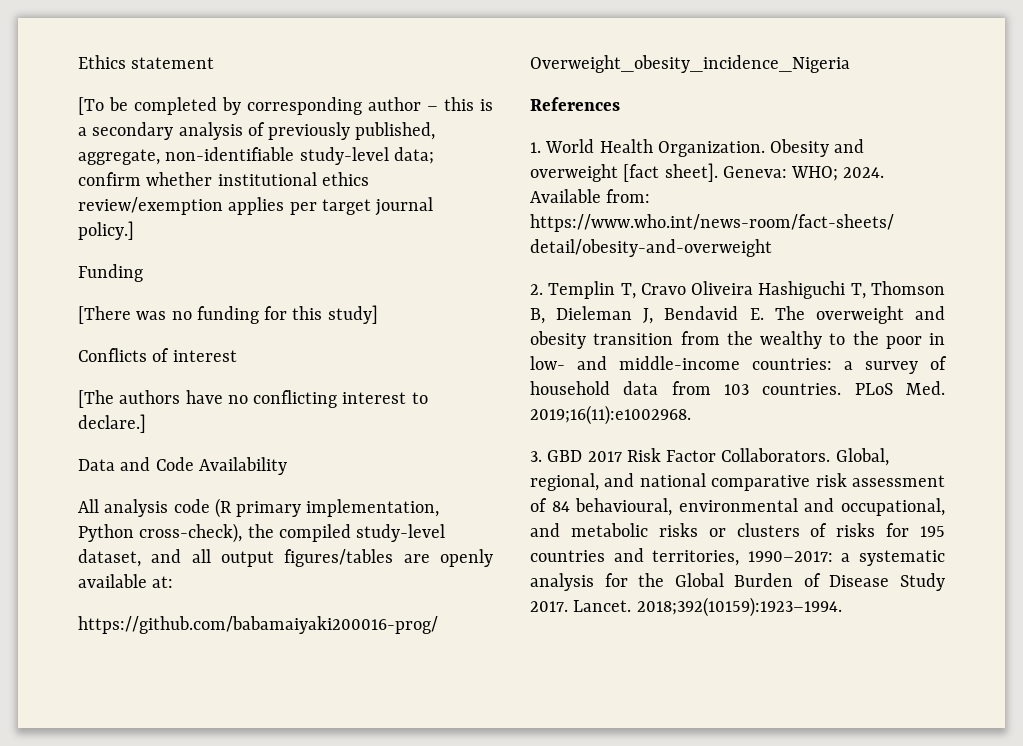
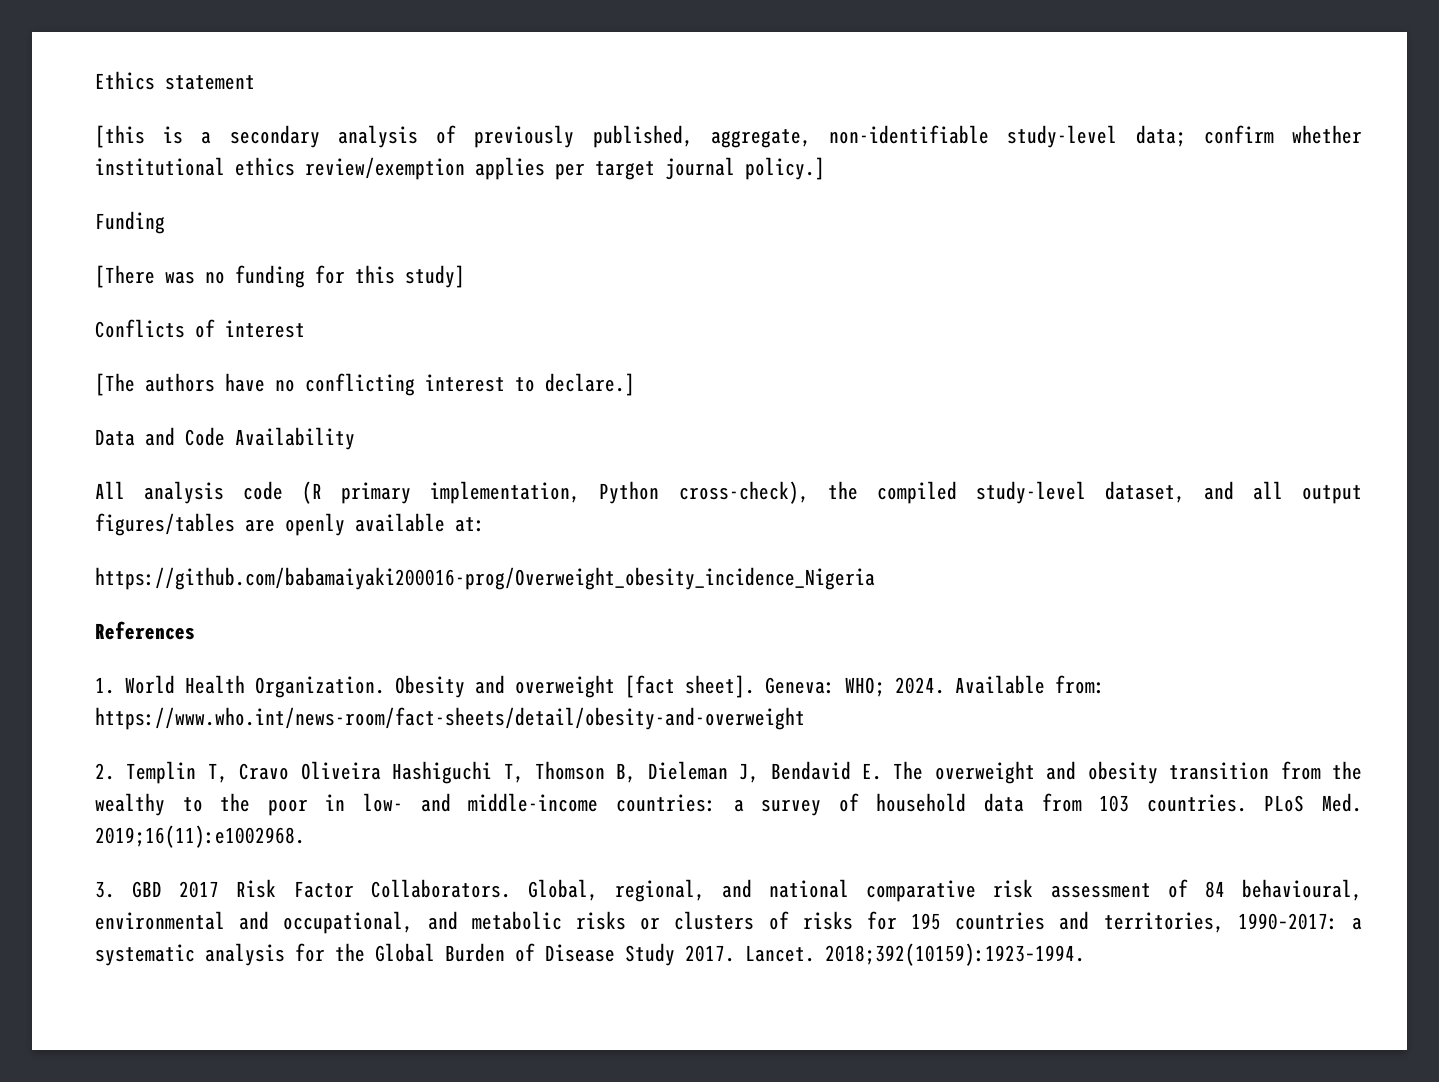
[78,97,474,115] [To be completed by corresponding author – this -> [95,125,145,148] [this

